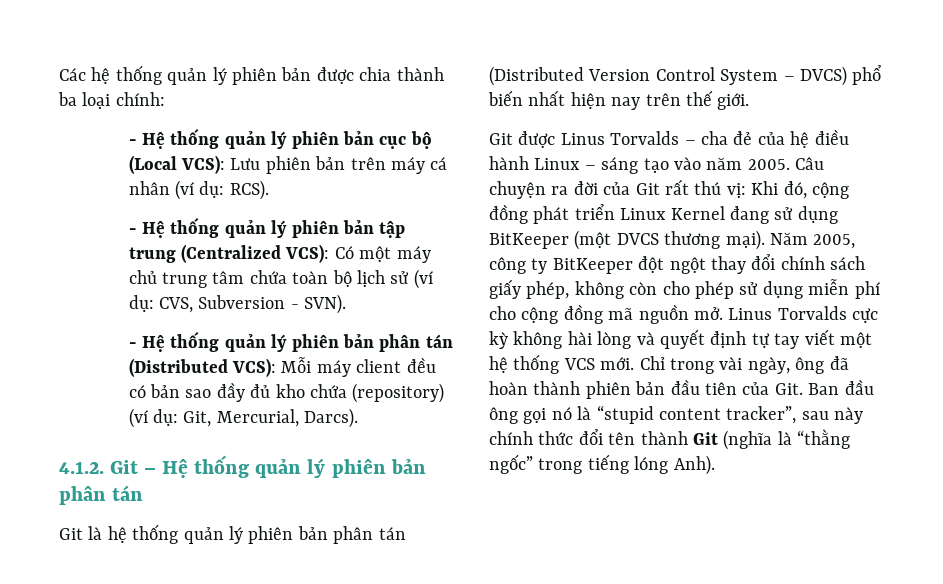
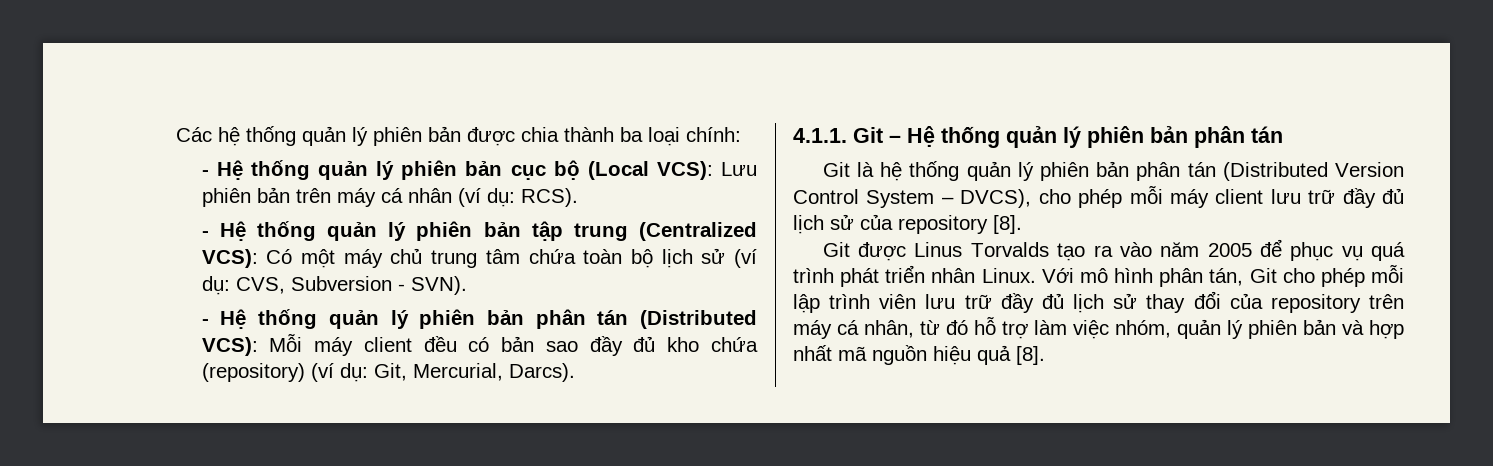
[59,461,104,474] 4.1.2. -> [793,128,847,143] 4.1.1.
[800,65,882,86] [488,90,750,110] [489,129,849,148] [489,156,825,174] [489,179,849,199] [489,204,838,224] [489,230,856,250] [489,254,866,274] [489,279,880,299] [489,304,879,324] [489,329,872,349] [489,354,849,374] [489,379,874,399] [489,405,864,424] [489,429,851,450] [489,454,715,475] DVCS) phổ biến nhất hiện nay trên thế giới. // Git được Linus Torvalds – cha đẻ của hệ điều hành Linux – sáng tạo vào năm 2005. Câu chuyện ra đời của Git rất thú vị: Khi đó, cộng đồng phát triển Linux Kernel đang sử dụng BitKeeper (một DVCS thương mại). Năm 2005, công ty BitKeeper đột ngột thay đổi chính sách giấy phép, không còn cho phép sử dụng miễn phí cho cộng đồng mã nguồn mở. Linus Torvalds cực kỳ không hài lòng và quyết định tự tay viết một hệ thống VCS mới. Chỉ trong vài ngày, ông đã hoàn thành phiên bản đầu tiên của Git. Ban đầu ông gọi nó là “stupid content tracker”, sau này chính thức đổi tên thành Git (nghĩa là “thằng ngốc” trong tiếng lóng Anh). -> [960,186,1404,208] [793,214,1022,234] [822,239,1405,261] [793,265,1404,287] [793,291,1404,313] [793,317,1404,339] [793,345,1045,365] DVCS), cho phép mỗi máy client lưu trữ đầy đủ lịch sử của repository [8]. // Git được Linus Torvalds tạo ra vào năm 2005 để phục vụ quá trình phát triển nhân Linux. Với mô hình phân tán, Git cho phép mỗi lập trình viên lưu trữ đầy đủ lịch sử thay đổi của repository trên máy cá nhân, từ đó hỗ trợ làm việc nhóm, quản lý phiên bản và hợp nhất mã nguồn hiệu quả [8].

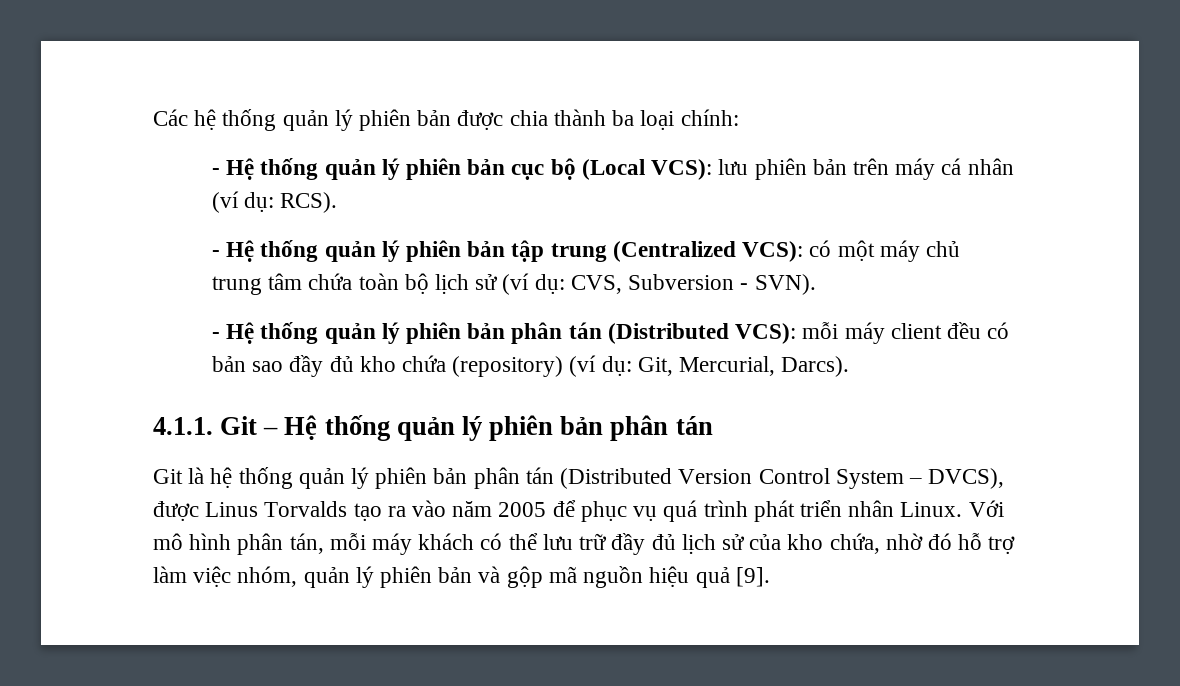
[721,162,757,176] Lưu -> [718,159,749,175] lưu
[266,249,293,264] Có -> [809,240,832,257] có
[269,334,303,352] Mỗi -> [802,322,839,339] mỗi
[1038,186,1404,208] [793,214,1022,234] [822,242,850,257] cho phép mỗi máy client lưu trữ đầy đủ lịch sử của repository [8]. // Git -> (1005, 478) none
[1249,265,1404,287] [793,291,1404,313] [793,320,940,339] Git cho phép mỗi lập trình viên lưu trữ đầy đủ lịch sử thay đổi của repository trên máy cá nhân, từ -> [329,533,923,555] mỗi máy khách có thể lưu trữ đầy đủ lịch sử của kho chứa, nhờ
[1369,320,1404,339] [793,345,832,361] hợp nhất -> [506,566,543,588] gộp
[1016,346,1045,365] [8]. -> [735,567,770,587] [9].

